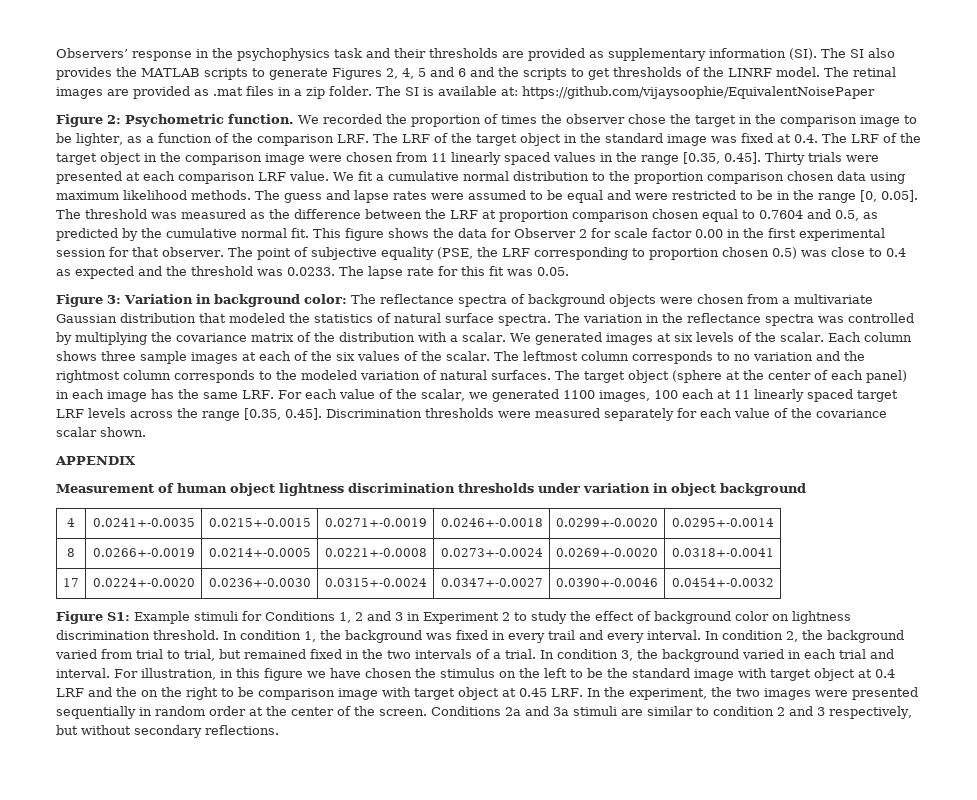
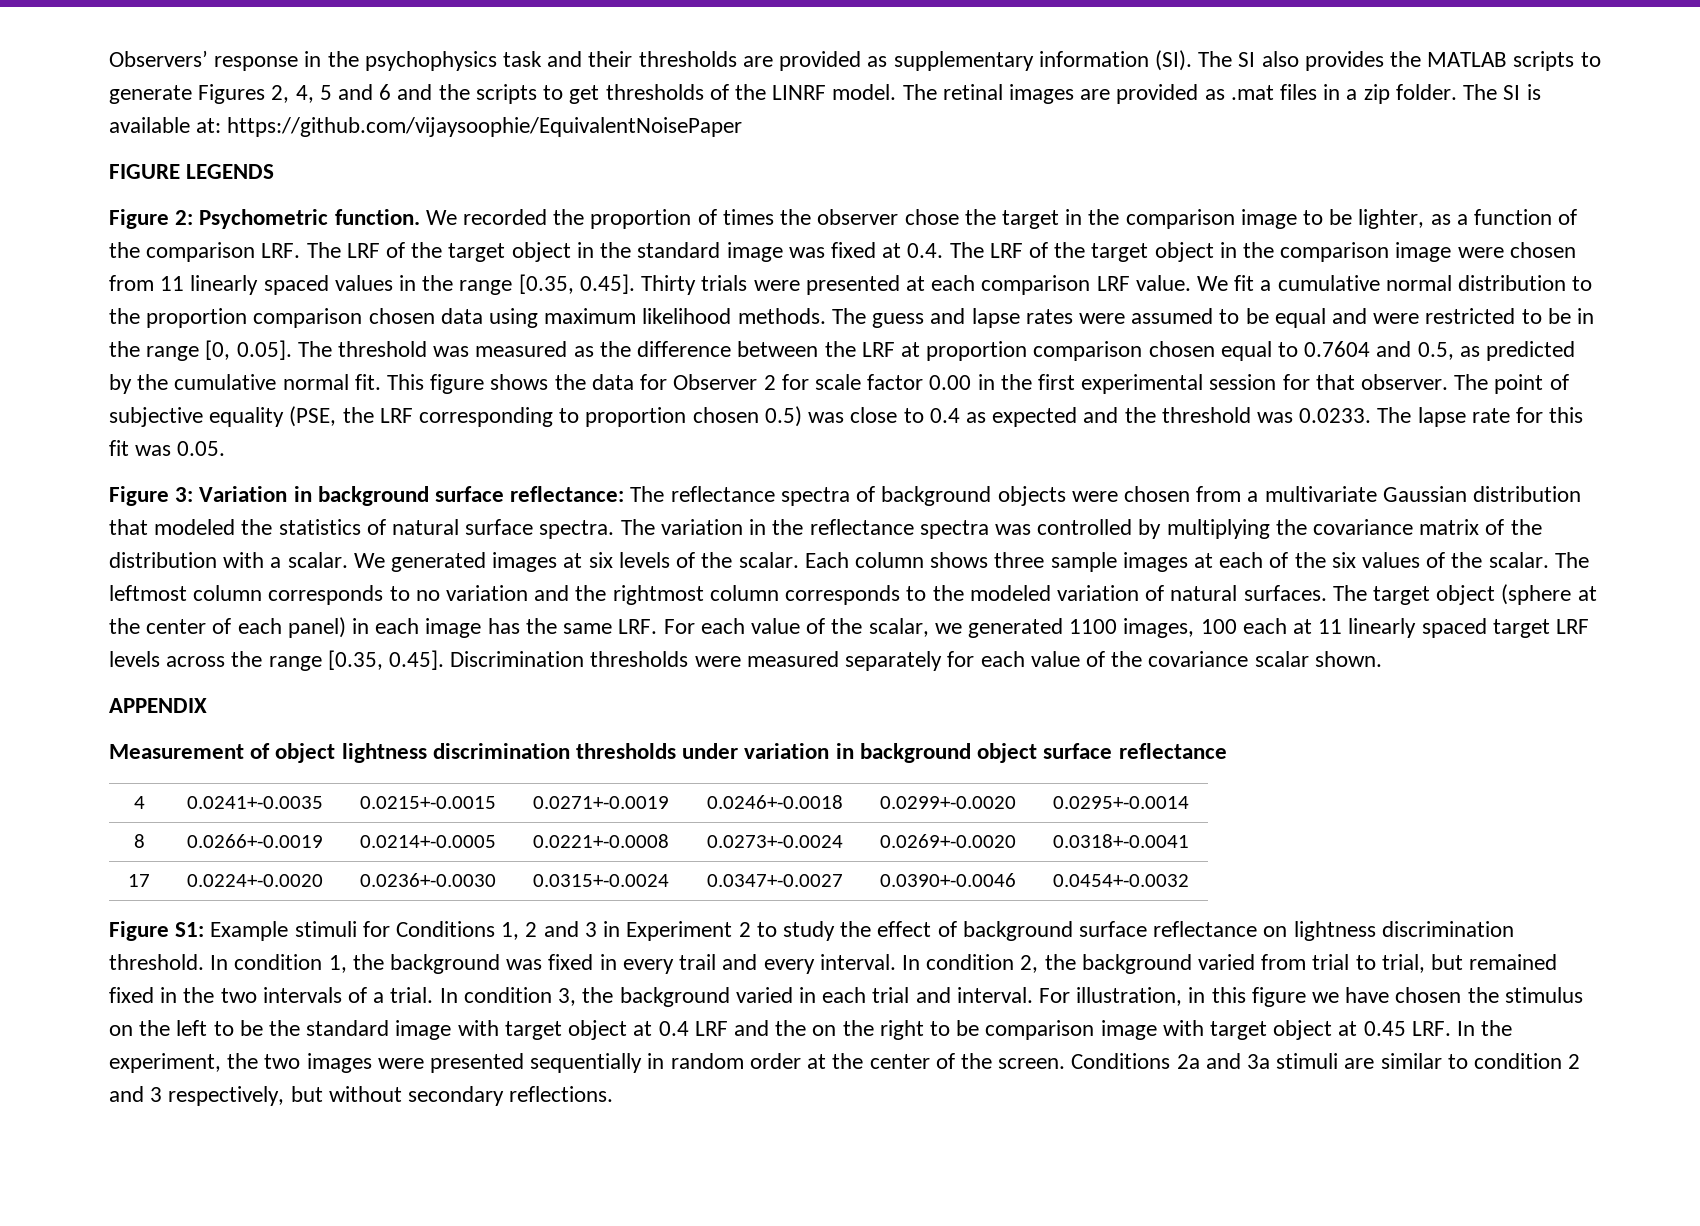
(875, 92) none -> [109,164,275,179] // FIGURE LEGENDS
[303,294,347,304] color: -> [435,486,625,502] surface reflectance:
[177,483,227,493] human -> (271, 751) none
[671,483,806,496] object background -> [859,743,1227,763] background object surface reflectance
[735,611,769,621] color -> [1078,921,1258,937] surface reflectance

